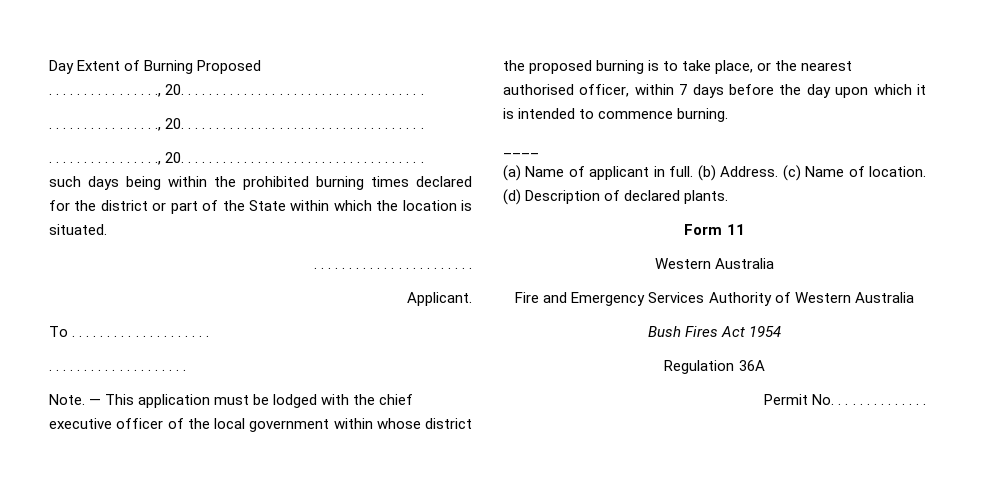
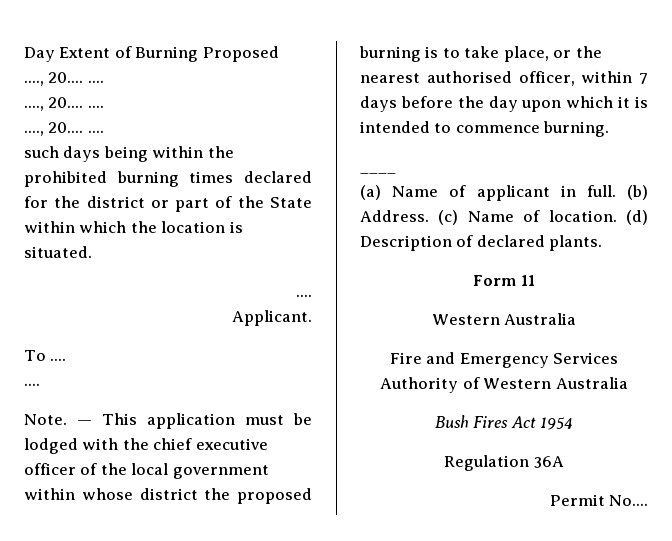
[49,84,424,97] [49,118,424,131] [49,152,424,165] . . . . . . . . . . . . . . . ., 20. . . . . . . . . . . . . . . . . . . . . . . . . . . . . . . . . . . // . . . . . . . . . . . . . . . ., 20. . . . . . . . . . . . . . . . . . . . . . . . . . . . . . . . . . . // . . . . . . . . . . . . . . . ., 20. . . . . . . . . . . . . . . . . . . . . . . . . . . . . . . . . . . -> [24,72,104,86] [24,97,104,111] [24,122,104,136] ...., 20.... .... // ...., 20.... .... // ...., 20.... ....
[313,267,473,269] [407,292,472,306] [49,326,210,337] [49,369,186,371] . . . . . . . . . . . . . . . . . . . . . . . // Applicant. // To . . . . . . . . . . . . . . . . . . . . // . . . . . . . . . . . . . . . . . . . . -> [296,294,312,297] [232,310,312,326] [24,350,67,361] [24,383,40,386] .... // Applicant. // To .... // ....
[812,394,927,405] No. . . . . . . . . . . . . . -> [609,495,648,506] No....

